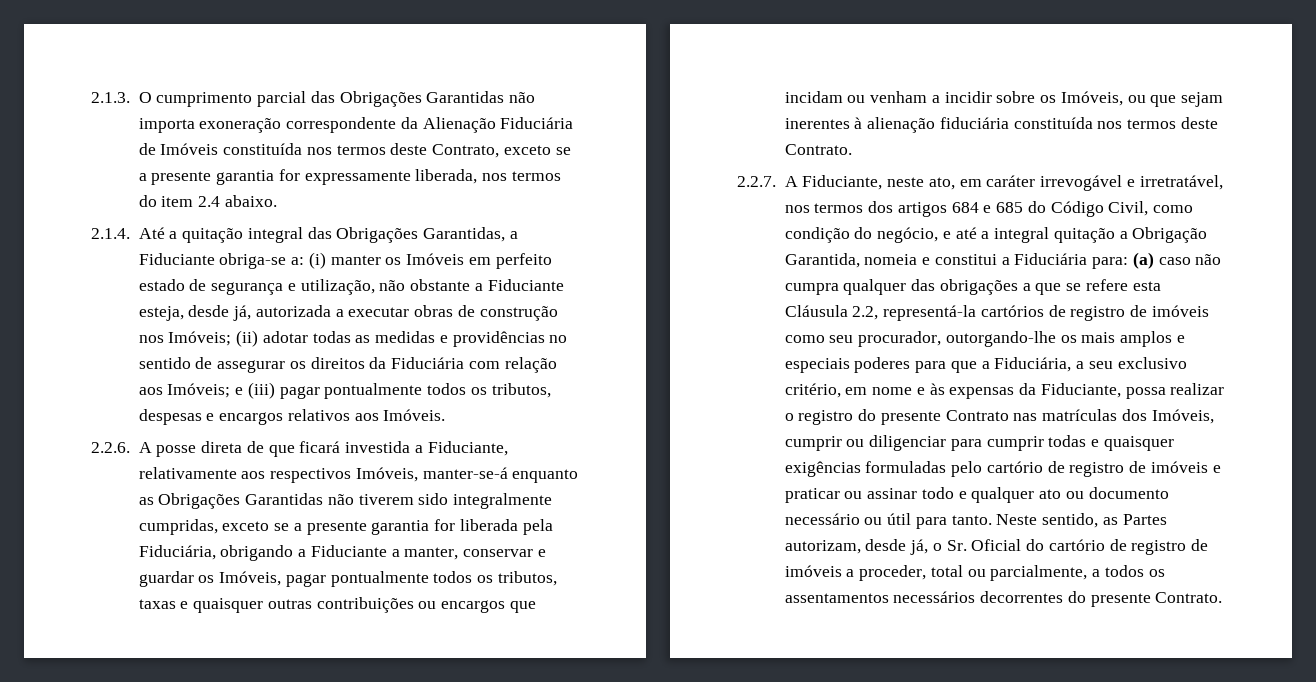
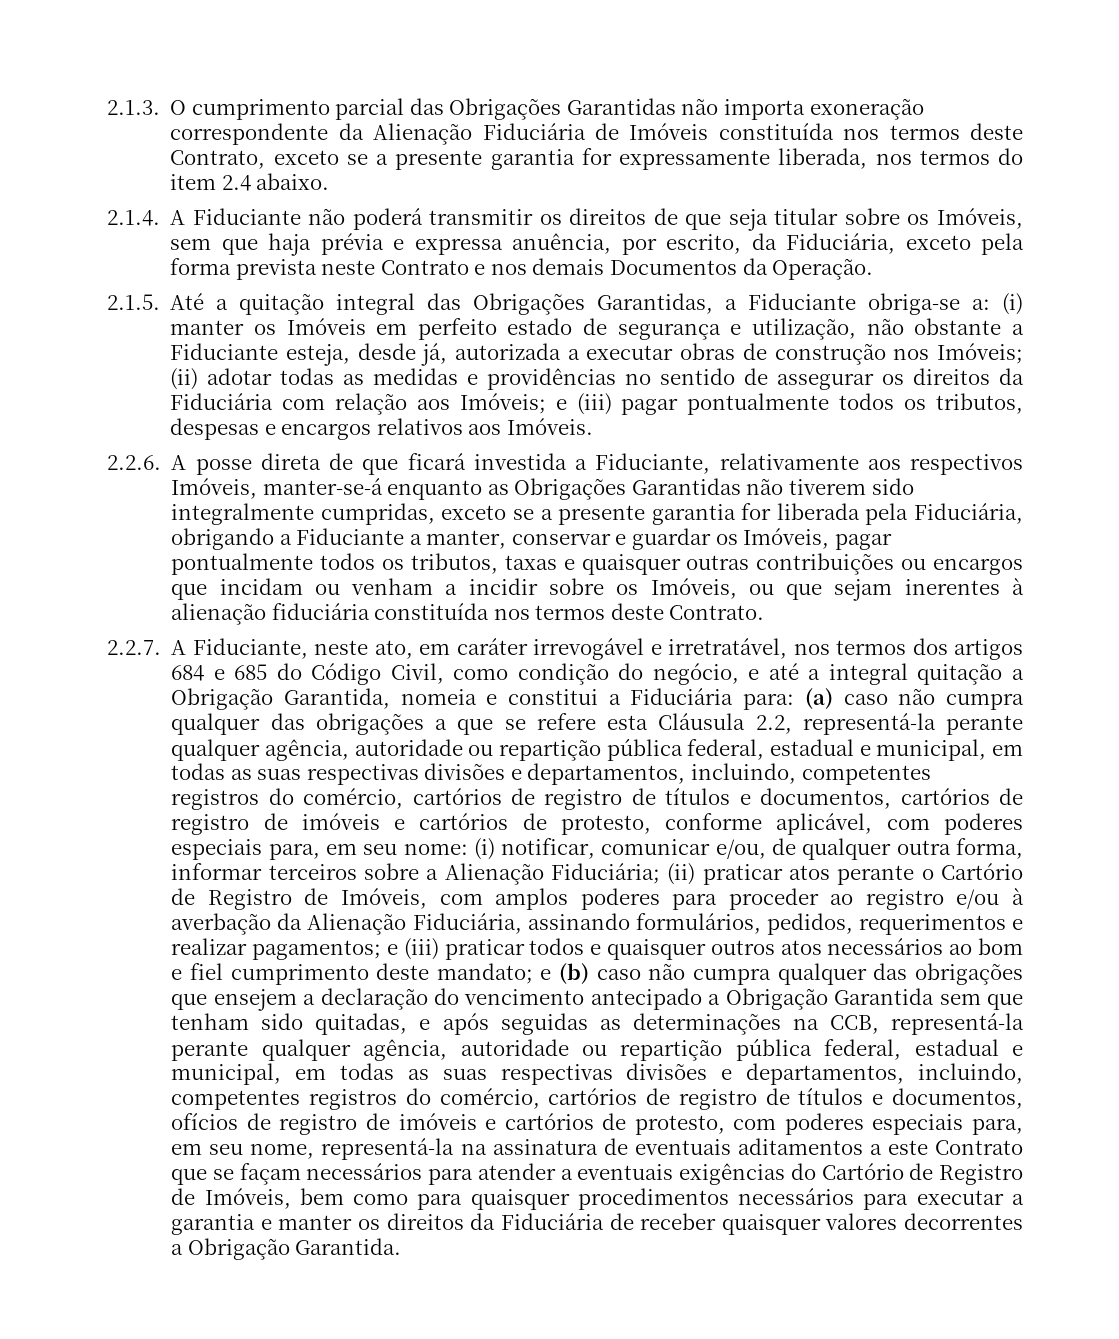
(130, 233) none -> [170,208,1024,231] [170,233,1024,256] [170,258,874,280] [107,294,160,310] A Fiduciante não poderá transmitir os direitos de que seja titular sobre os Imóveis, sem que haja prévia e expressa anuência, por escrito, da Fiduciária, exceto pela forma prevista neste Contrato e nos demais Documentos da Operação. // 2.1.5.
(977, 313) none -> [946,715,1023,735] [171,738,1023,761] [171,763,931,785] [171,788,892,810] perante qualquer agência, autoridade ou repartição pública federal, estadual e municipal, em todas as suas respectivas divisões e departamentos, incluindo, competentes registros do comércio, cartórios de registro de títulos e documentos,
[784,331,1185,347] [784,357,1187,373] [784,383,1225,399] [784,409,1214,425] [784,435,1174,451] [784,461,1221,477] [784,487,1169,503] [784,513,1167,529] [784,539,1208,555] [784,565,1165,581] [784,591,1223,607] como seu procurador, outorgando-lhe os mais amplos e especiais poderes para que a Fiduciária, a seu exclusivo critério, em nome e às expensas da Fiduciante, possa realizar o registro do presente Contrato nas matrículas dos Imóveis, cumprir ou diligenciar para cumprir todas e quaisquer exigências formuladas pelo cartório de registro de imóveis e praticar ou assinar todo e qualquer ato ou documento necessário ou útil para tanto. Neste sentido, as Partes autorizam, desde já, o Sr. Oficial do cartório de registro de imóveis a proceder, total ou parcialmente, a todos os assentamentos necessários decorrentes do presente Contrato. -> [394,813,1023,835] [171,838,1023,860] [171,863,1024,885] [171,888,1024,910] [171,913,1023,935] [171,938,1023,960] [171,963,1024,985] [171,988,1023,1011] [171,1013,1024,1035] [171,1038,1023,1061] [171,1063,1023,1085] [171,1088,1023,1110] [171,1113,1023,1135] [171,1138,1024,1160] [171,1163,1023,1185] [171,1188,1024,1210] [171,1213,1024,1235] [171,1238,402,1260] e cartórios de protesto, conforme aplicável, com poderes especiais para, em seu nome: (i) notificar, comunicar e/ou, de qualquer outra forma, informar terceiros sobre a Alienação Fiduciária; (ii) praticar atos perante o Cartório de Registro de Imóveis, com amplos poderes para proceder ao registro e/ou à averbação da Alienação Fiduciária, assinando formulários, pedidos, requerimentos e realizar pagamentos; e (iii) praticar todos e quaisquer outros atos necessários ao bom e fiel cumprimento deste mandato; e (b) caso não cumpra qualquer das obrigações que ensejem a declaração do vencimento antecipado a Obrigação Garantida sem que tenham sido quitadas, e após seguidas as determinações na CCB, representá-la perante qualquer agência, autoridade ou repartição pública federal, estadual e municipal, em todas as suas respectivas divisões e departamentos, incluindo, competentes registros do comércio, cartórios de registro de títulos e documentos, ofícios de registro de imóveis e cartórios de protesto, com poderes especiais para, em seu nome, representá-la na assinatura de eventuais aditamentos a este Contrato que se façam necessários para atender a eventuais exigências do Cartório de Registro de Imóveis, bem como para quaisquer procedimentos necessários para executar a garantia e manter os direitos da Fiduciária de receber quaisquer valores decorrentes a Obrigação Garantida.

